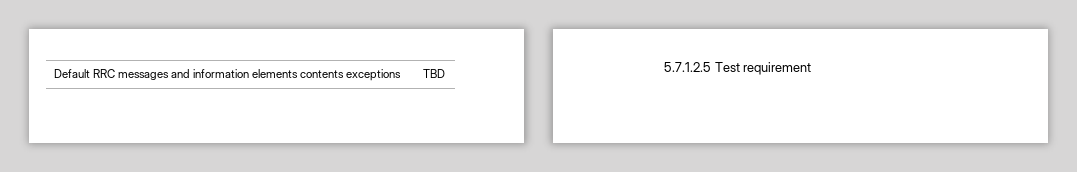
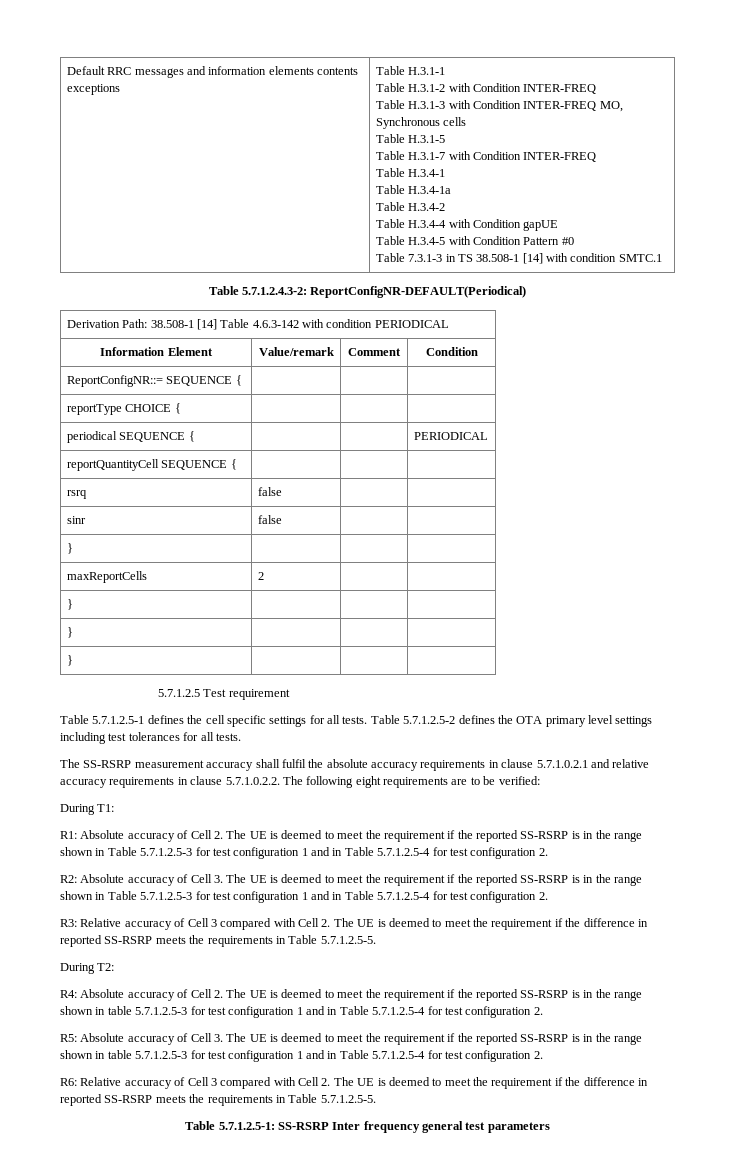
[422,69,445,78] [664,62,812,75] TBD // 5.7.1.2.5 Test requirement -> [375,66,446,75] [375,83,597,94] [375,100,623,112] [375,117,467,129] [375,134,446,143] [375,151,597,162] [375,168,446,177] [375,185,452,194] [375,202,446,211] [375,219,559,231] [375,236,574,245] [375,253,662,264] [208,286,527,298] [66,319,449,330] [100,347,213,356] [258,347,334,356] [348,348,401,356] [425,347,478,356] [66,375,242,387] [66,403,181,415] [66,431,195,443] [413,432,488,440] [66,459,237,471] [66,490,87,499] [257,487,282,496] [66,516,86,524] [257,515,282,524] [66,543,73,554] [66,571,147,583] [257,572,264,580] [66,599,73,610] [66,627,73,638] [66,655,73,666] [158,689,290,700] [60,715,653,727] [60,732,241,744] [60,759,650,771] [60,776,540,788] [60,804,115,815] [60,830,642,842] [60,847,548,859] [60,874,642,886] [60,891,548,903] [60,918,648,930] [60,935,376,947] [60,963,115,974] [60,989,642,1001] [60,1006,543,1018] [60,1033,642,1045] [60,1050,543,1062] [60,1077,648,1089] [60,1094,376,1106] [185,1121,550,1133] Table H.3.1-1 // Table H.3.1-2 with Condition INTER-FREQ // Table H.3.1-3 with Condition INTER-FREQ MO, Synchronous cells // Table H.3.1-5 // Table H.3.1-7 with Condition INTER-FREQ // Table H.3.4-1 // Table H.3.4-1a // Table H.3.4-2 // Table H.3.4-4 with Condition gapUE // Table H.3.4-5 with Condition Pattern #0 // Table 7.3.1-3 in TS 38.508-1 [14] with condition SMTC.1 // Table 5.7.1.2.4.3-2: ReportConfigNR-DEFAULT(Periodical) // Derivation Path: 38.508-1 [14] Table 4.6.3-142 with condition PERIODICAL // Information Element | Value/remark | Comment | Condition // ReportConfigNR::= SEQUENCE { | | | // reportType CHOICE { | | | // periodical SEQUENCE { | | | PERIODICAL // reportQuantityCell SEQUENCE { | | | // rsrq | false | | // sinr | false | | // } | | | // maxReportCells | 2 | | // } | | | // } | | | // } | | | // 5.7.1.2.5 Test requirement // Table 5.7.1.2.5-1 defines the cell specific settings for all tests. Table 5.7.1.2.5-2 defines the OTA primary level settings including test tolerances for all tests. // The SS-RSRP measurement accuracy shall fulfil the absolute accuracy requirements in clause 5.7.1.0.2.1 and relative accuracy requirements in clause 5.7.1.0.2.2. The following eight requirements are to be verified: // During T1: // R1: Absolute accuracy of Cell 2. The UE is deemed to meet the requirement if the reported SS-RSRP is in the range shown in Table 5.7.1.2.5-3 for test configuration 1 and in Table 5.7.1.2.5-4 for test configuration 2. // R2: Absolute accuracy of Cell 3. The UE is deemed to meet the requirement if the reported SS-RSRP is in the range shown in Table 5.7.1.2.5-3 for test configuration 1 and in Table 5.7.1.2.5-4 for test configuration 2. // R3: Relative accuracy of Cell 3 compared with Cell 2. The UE is deemed to meet the requirement if the difference in reported SS-RSRP meets the requirements in Table 5.7.1.2.5-5. // During T2: // R4: Absolute accuracy of Cell 2. The UE is deemed to meet the requirement if the reported SS-RSRP is in the range shown in table 5.7.1.2.5-3 for test configuration 1 and in Table 5.7.1.2.5-4 for test configuration 2. // R5: Absolute accuracy of Cell 3. The UE is deemed to meet the requirement if the reported SS-RSRP is in the range shown in table 5.7.1.2.5-3 for test configuration 1 and in Table 5.7.1.2.5-4 for test configuration 2. // R6: Relative accuracy of Cell 3 compared with Cell 2. The UE is deemed to meet the requirement if the difference in reported SS-RSRP meets the requirements in Table 5.7.1.2.5-5. // Table 5.7.1.2.5-1: SS-RSRP Inter frequency general test parameters

